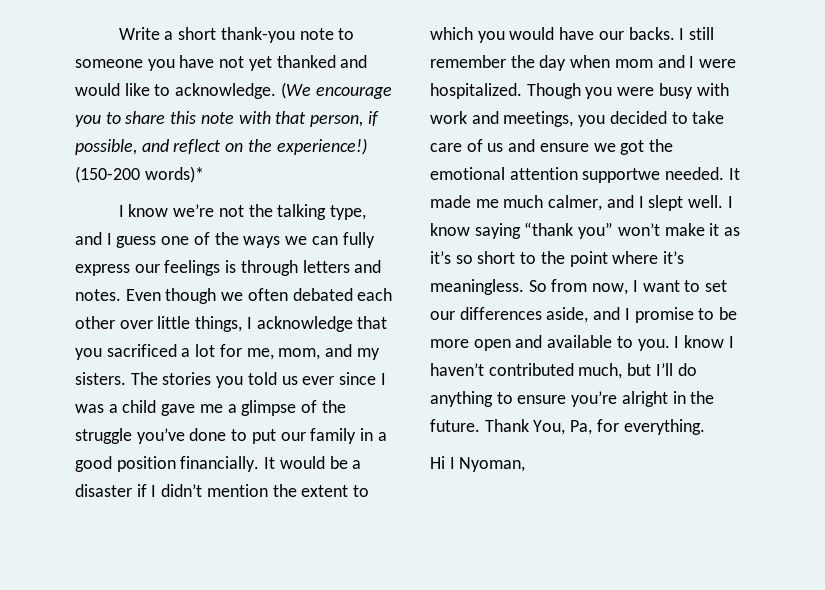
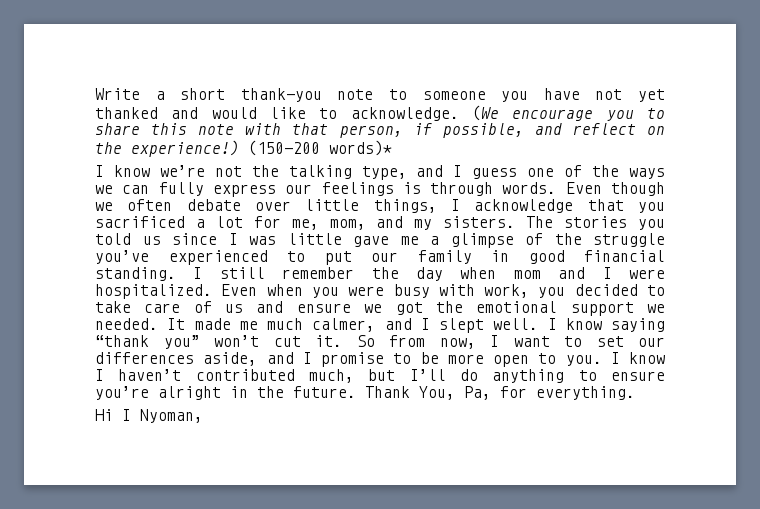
[302,260,382,273] [75,289,121,301] letters and notes. -> [502,182,557,194] words.
[292,288,393,301] [75,316,115,329] debated each other -> [186,199,241,211] debate
[302,376,335,385] ever -> (161, 240) none
[108,400,157,413] a child -> [287,233,342,245] little
[189,428,227,441] done -> [168,250,268,265] experienced
[377,432,387,441] [75,456,362,472] [75,484,370,497] [430,27,675,43] a good position financially. It would be a disaster if I didn’t mention the extent to which you would have our backs. -> [528,250,665,264] [95,267,176,281] good financial standing.
[526,83,581,99] Though -> [221,284,303,296] Even when
[430,111,574,127] work and meetings, -> [484,284,530,298] work,
[509,167,661,183] attention supportwe -> [570,302,666,316] support we
[664,223,741,236] [430,251,685,267] [430,279,524,295] make it as it’s so short to the point where it’s meaningless. -> [273,335,342,347] cut it.
[515,335,613,348] and available -> (529, 361) none

